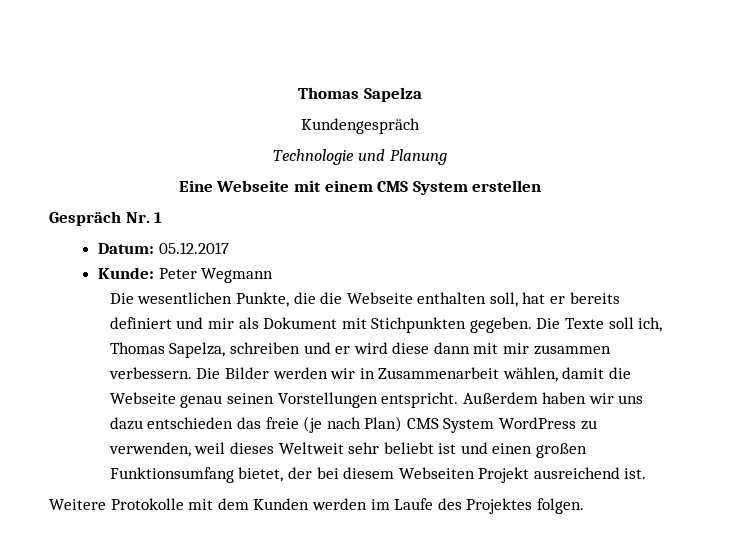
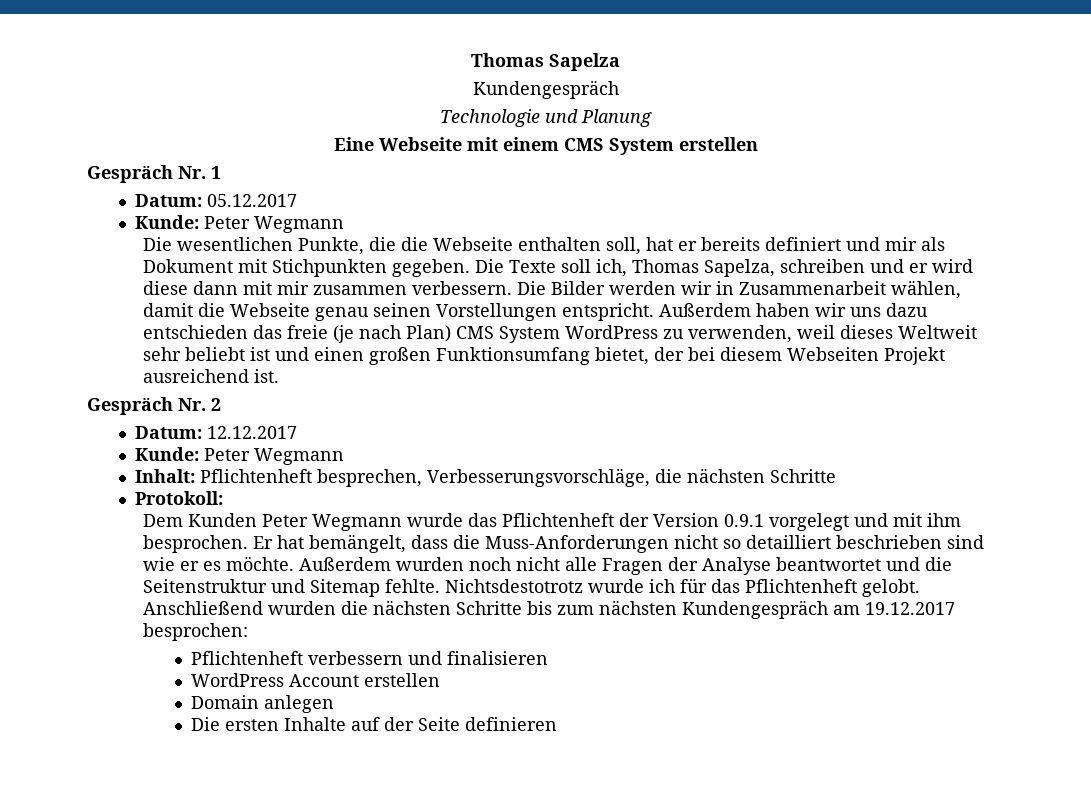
[49,498,584,514] Weitere Protokolle mit dem Kunden werden im Laufe des Projektes folgen. -> [87,397,221,415] [134,426,297,439] [134,447,344,465] [134,468,836,487] [134,491,223,505] [143,513,962,531] [143,534,985,553] [143,556,953,575] [143,578,921,597] [143,600,956,619] [143,623,249,641] [191,651,549,665] [191,673,441,687] [191,695,335,713] [191,717,558,731] Gespräch Nr. 2 // Datum: 12.12.2017 // Kunde: Peter Wegmann // Inhalt: Pflichtenheft besprechen, Verbesserungsvorschläge, die nächsten Schritte // Protokoll: // Dem Kunden Peter Wegmann wurde das Pflichtenheft der Version 0.9.1 vorgelegt und mit ihm besprochen. Er hat bemängelt, dass die Muss-Anforderungen nicht so detailliert beschrieben sind wie er es möchte. Außerdem wurden noch nicht alle Fragen der Analyse beantwortet und die Seitenstruktur und Sitemap fehlte. Nichtsdestotrotz wurde ich für das Pflichtenheft gelobt. Anschließend wurden die nächsten Schritte bis zum nächsten Kundengespräch am 19.12.2017 besprochen: // Pflichtenheft verbessern und finalisieren // WordPress Account erstellen // Domain anlegen // Die ersten Inhalte auf der Seite definieren

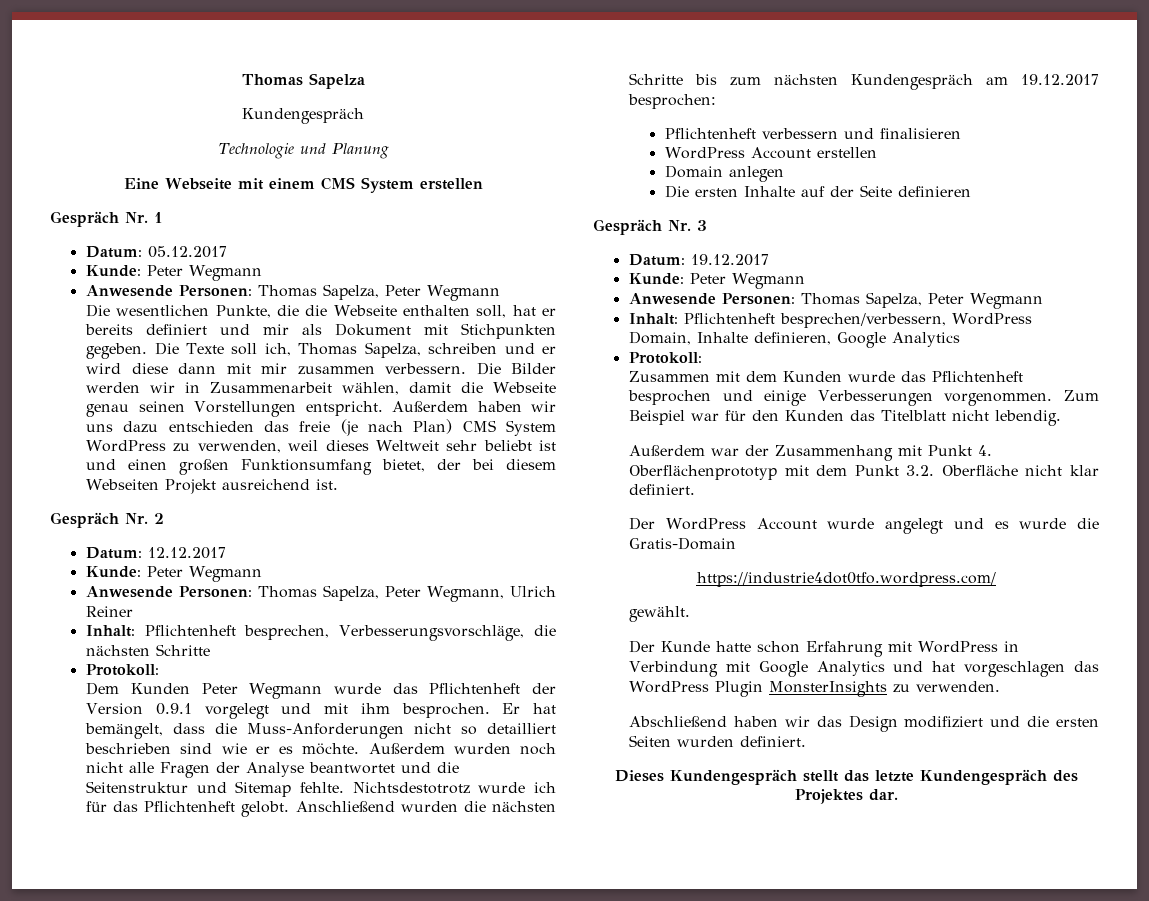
(344, 224) none -> [85,284,500,301] // Anwesende Personen: Thomas Sapelza, Peter Wegmann
(344, 456) none -> [85,585,556,602] [85,606,133,617] // Anwesende Personen: Thomas Sapelza, Peter Wegmann, Ulrich Reiner
(558, 724) none -> [593,219,707,235] [628,254,769,266] [628,273,805,289] [628,292,1043,309] [628,313,1032,328] [628,331,960,348] [628,352,702,364] [629,371,1024,382] [628,390,1099,406] [629,410,1062,426] [629,445,993,461] [629,465,1099,480] [629,484,696,495] [629,517,1099,534] [629,537,737,550] [696,572,996,587] [629,606,691,622] [629,640,1020,657] [629,661,1099,677] [629,681,1001,697] [629,715,1099,732] [629,735,807,747] [614,769,1078,785] [794,789,898,804] // Gespräch Nr. 3 // Datum: 19.12.2017 // Kunde: Peter Wegmann // Anwesende Personen: Thomas Sapelza, Peter Wegmann // Inhalt: Pflichtenheft besprechen/verbessern, WordPress Domain, Inhalte definieren, Google Analytics // Protokoll: // Zusammen mit dem Kunden wurde das Pflichtenheft besprochen und einige Verbesserungen vorgenommen. Zum Beispiel war für den Kunden das Titelblatt nicht lebendig. // Außerdem war der Zusammenhang mit Punkt 4. Oberflächenprototyp mit dem Punkt 3.2. Oberfläche nicht klar definiert. // Der WordPress Account wurde angelegt und es wurde die Gratis-Domain // https://industrie4dot0tfo.wordpress.com/ // gewählt. // Der Kunde hatte schon Erfahrung mit WordPress in Verbindung mit Google Analytics und hat vorgeschlagen das WordPress Plugin MonsterInsights zu verwenden. // Abschließend haben wir das Design modifiziert und die ersten Seiten wurden definiert. // Dieses Kundengespräch stellt das letzte Kundengespräch des Projektes dar.

